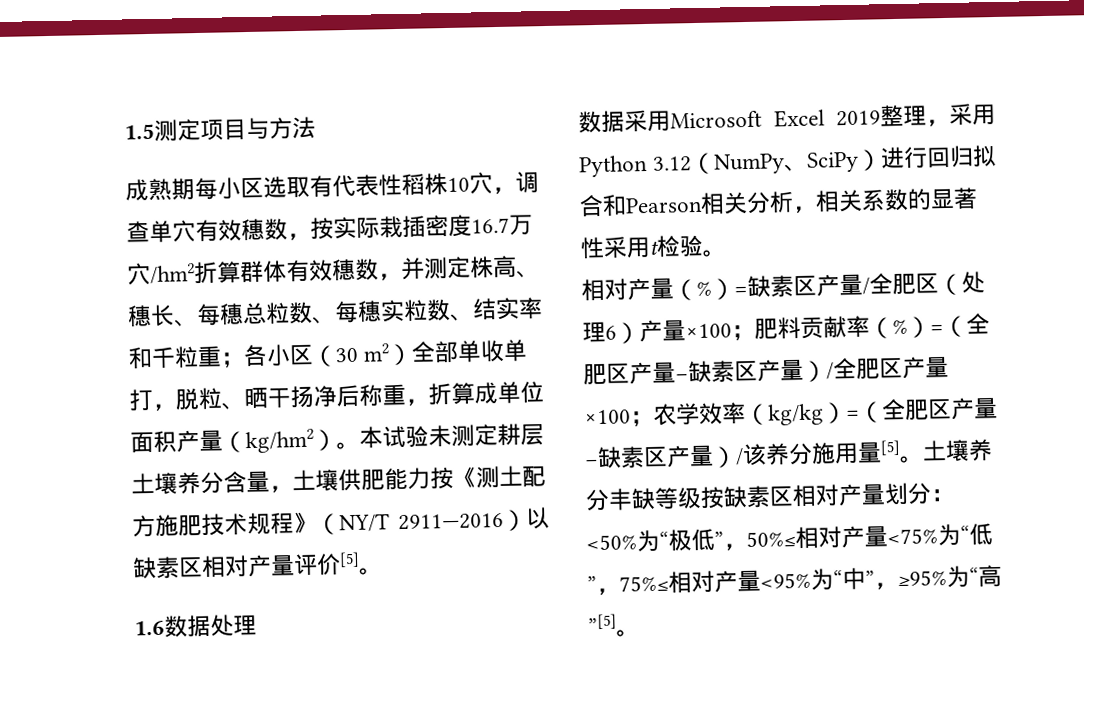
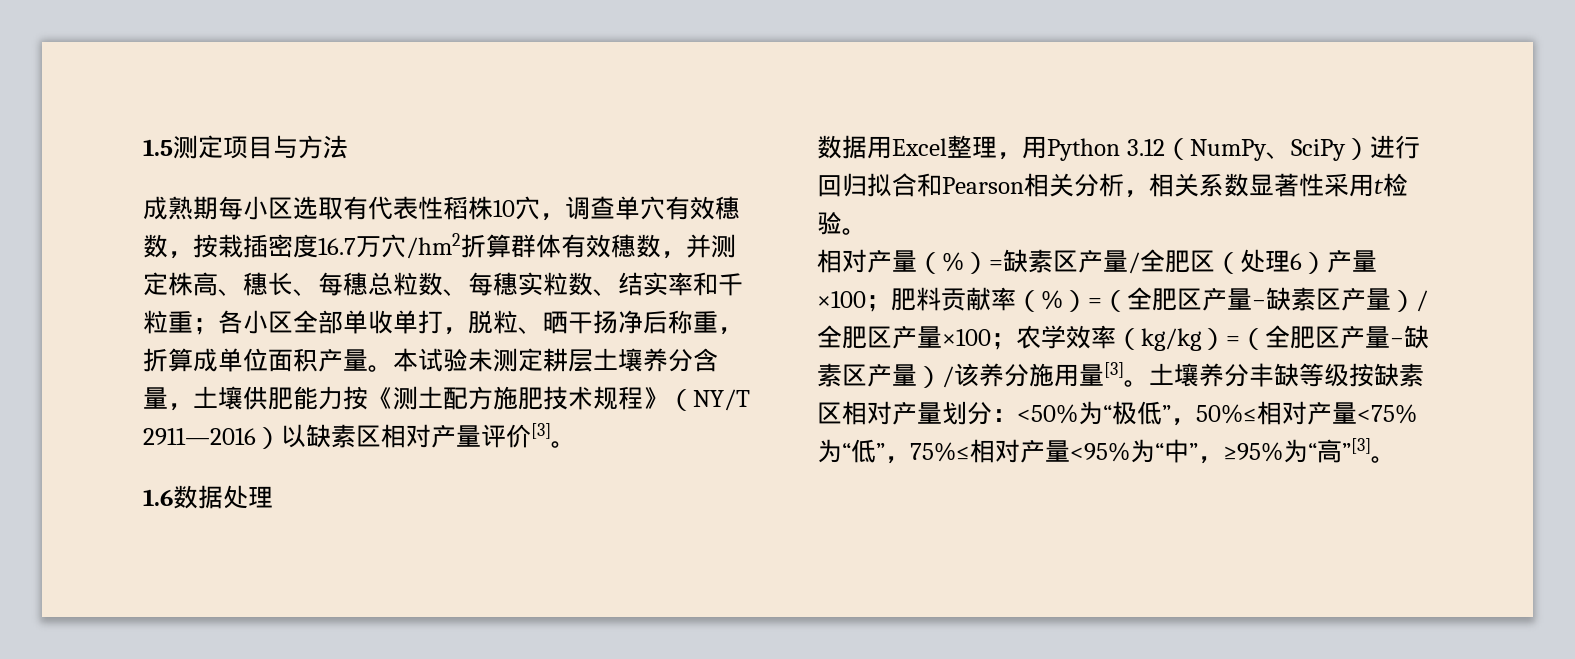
[333,216,380,240] 实际 -> (218, 246) none
[312,343,414,367] （30 m2） -> (293, 322) none
[222,428,337,454] （kg/hm2） -> (368, 360) none
[339,551,360,568] [5] -> [531,423,551,439] [3]
[624,103,973,133] 采用Microsoft Excel 2019整理，采 -> [867,135,1022,160] 用Excel整理，
[907,188,932,211] 的 -> (1249, 185) none
[880,439,901,456] [5] -> [1104,362,1124,378] [3]
[588,613,617,635] ”[5] -> [1342,438,1371,460] ”[3]

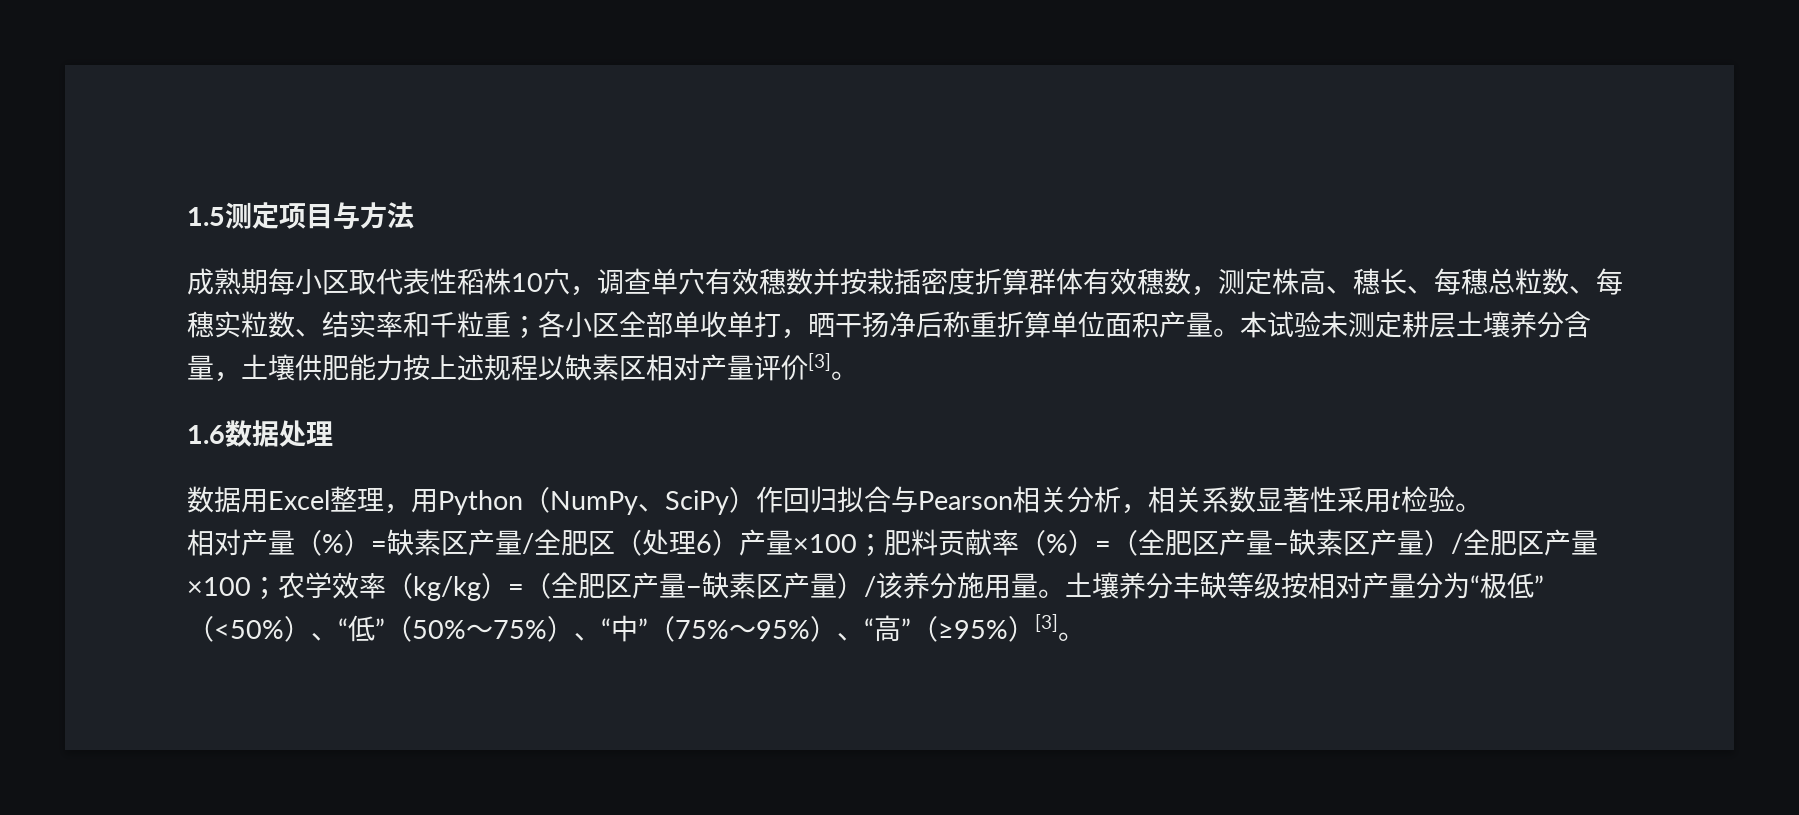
[293,196,368,220] 选取有 -> [349,270,376,295] 取
[168,251,193,259] ， -> [813,268,840,295] 并
[318,233,461,259] 16.7万穴/hm2 -> (975, 281) none
[686,234,711,258] 并 -> (1218, 291) none
[468,310,543,334] 脱粒、 -> (808, 334) none
[718,327,743,335] [143,348,218,372] ，折算成 -> [997,311,1051,338] 折算
[368,386,750,411] [143,427,281,449] 《测土配方施肥技术规程》（NY/T 2911—2016） -> [430,354,538,381] 上述规程
[1126,139,1165,156] 3.12 -> (523, 502) none
[1369,135,1420,159] 进行 -> [756,486,783,513] 作
[917,173,942,197] 和 -> [891,486,918,513] 与
[1104,362,1124,378] [3] -> (1038, 585) none
[1374,363,1424,387] [817,401,1078,425] 缺素区相对产量划分：<50% -> [1308,572,1443,599] 相对产量分
[1171,401,1417,426] [817,438,1371,464] ，50%≤相对产量<75%为“低”，75%≤相对产量<95%为“中”，≥95%为“高”[3] -> [187,614,1058,642] （<50%）、“低”（50%～75%）、“中”（75%～95%）、“高”（≥95%）[3]

